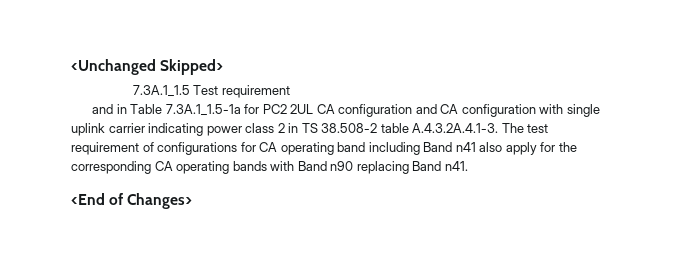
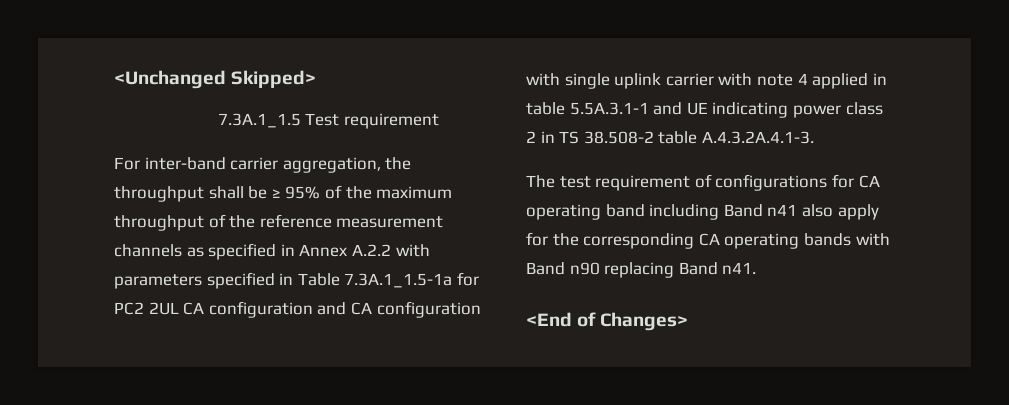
[92,104,114,114] and -> [114,157,412,173] [114,185,453,202] [114,214,444,231] [114,243,430,260] [114,272,275,289] For inter-band carrier aggregation, the throughput shall be ≥ 95% of the maximum throughput of the reference measurement channels as specified in Annex A.2.2 with parameters specified
(145, 128) none -> [718,73,887,89] [526,102,708,115] with note 4 applied in table 5.5A.3.1-1 and UE
(499, 128) none -> (814, 137) //

